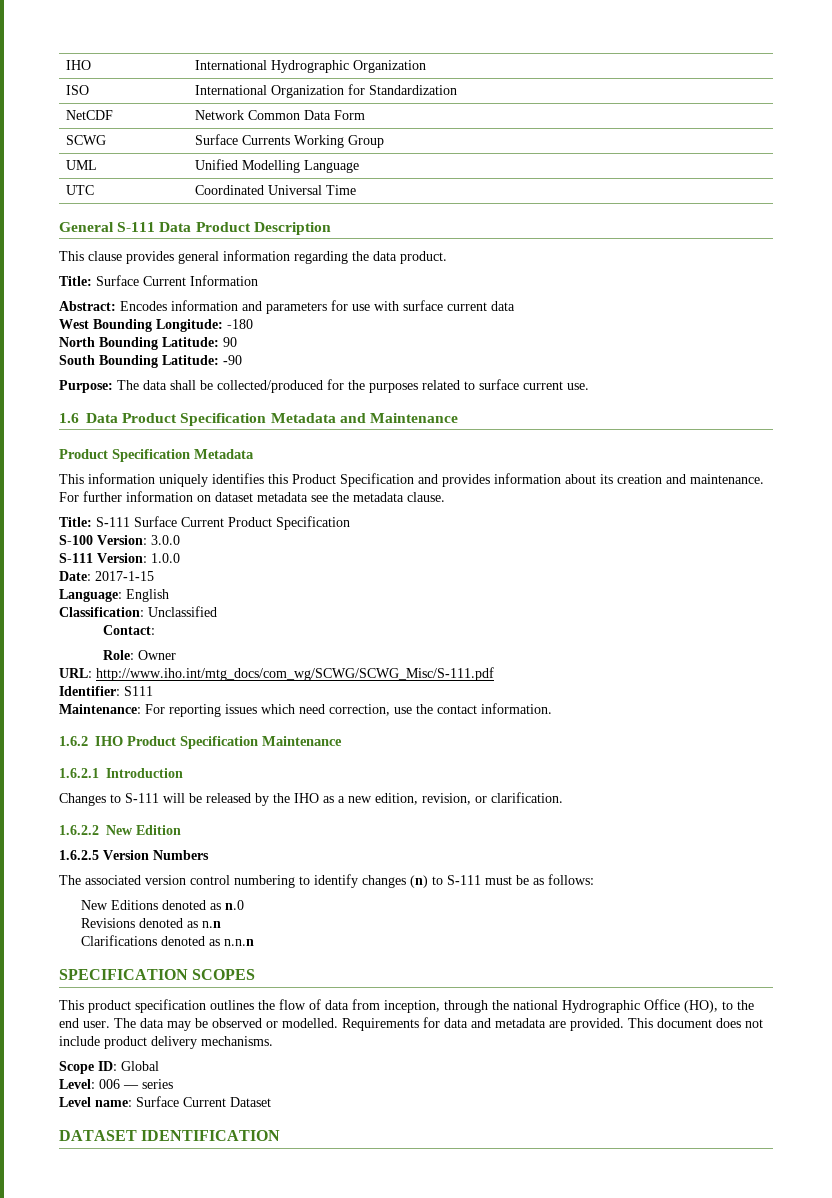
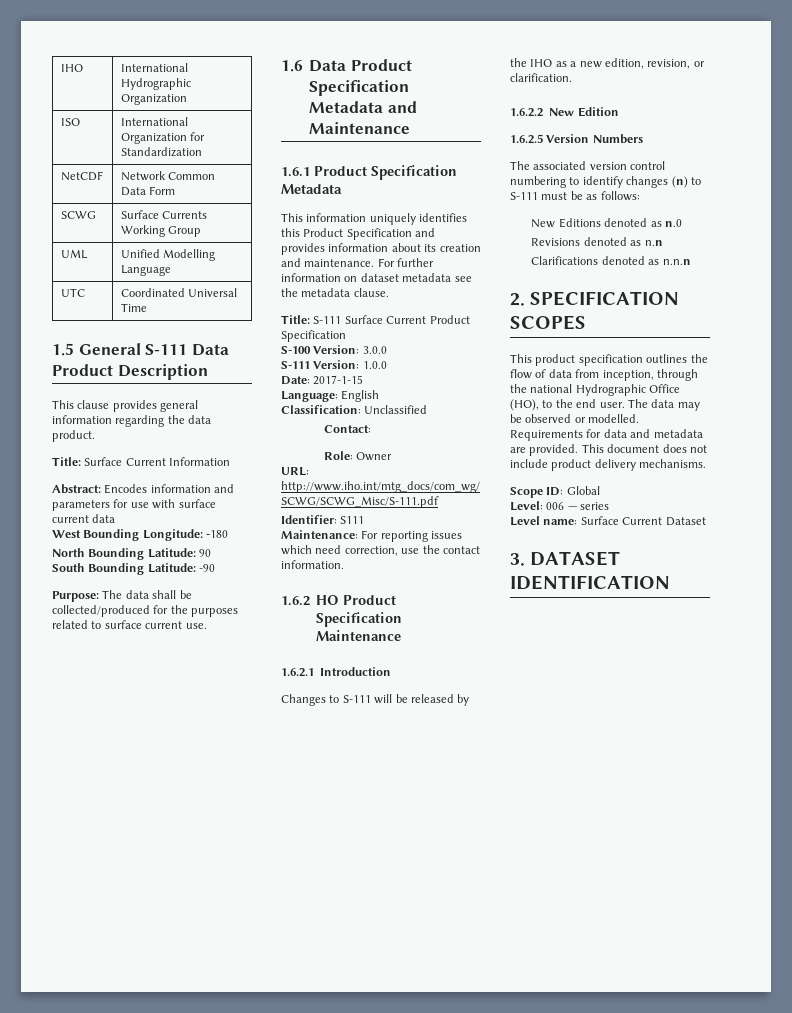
(356, 190) none -> [52,343,74,356] 1.5
(458, 418) none -> [281,167,310,177] 1.6.1
[95,736,123,746] IHO -> [316,595,340,605] HO
(254, 942) none -> [510,293,525,306] 2.
(271, 1102) none -> [510,553,525,566] 3.

